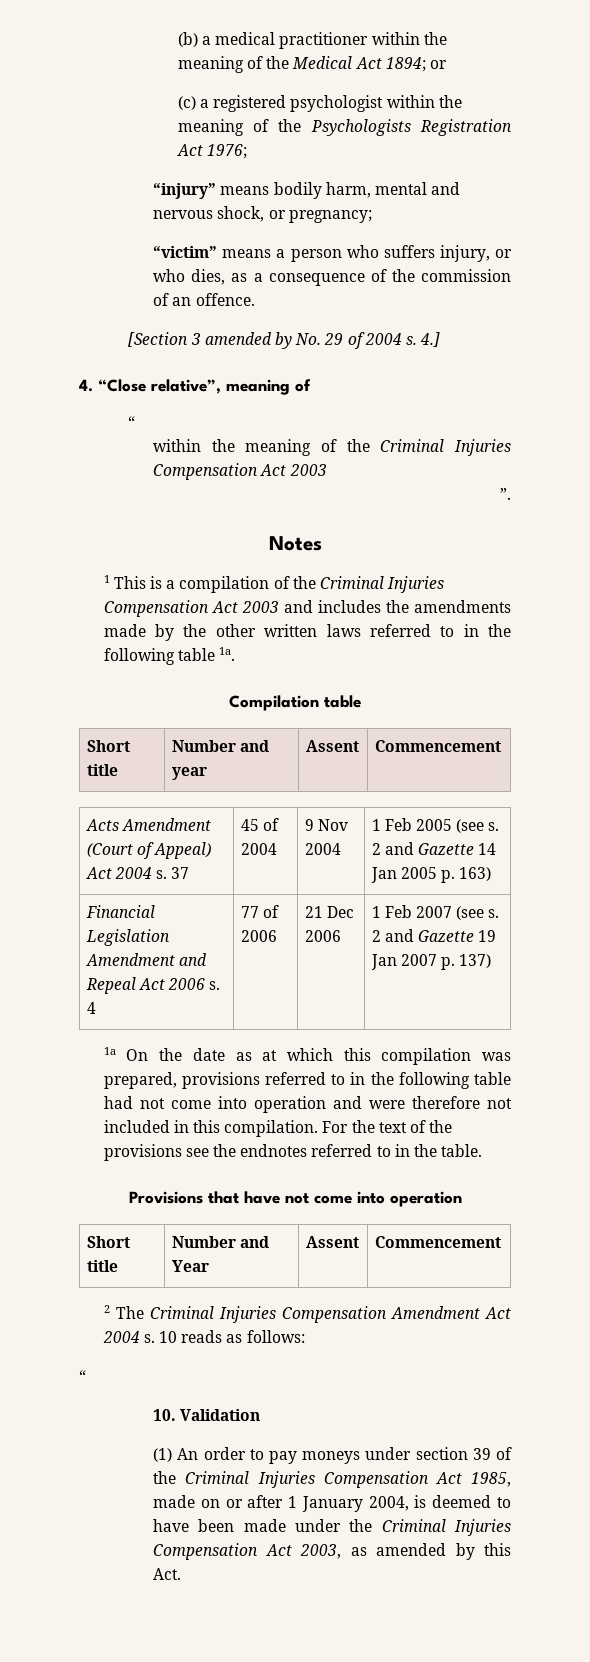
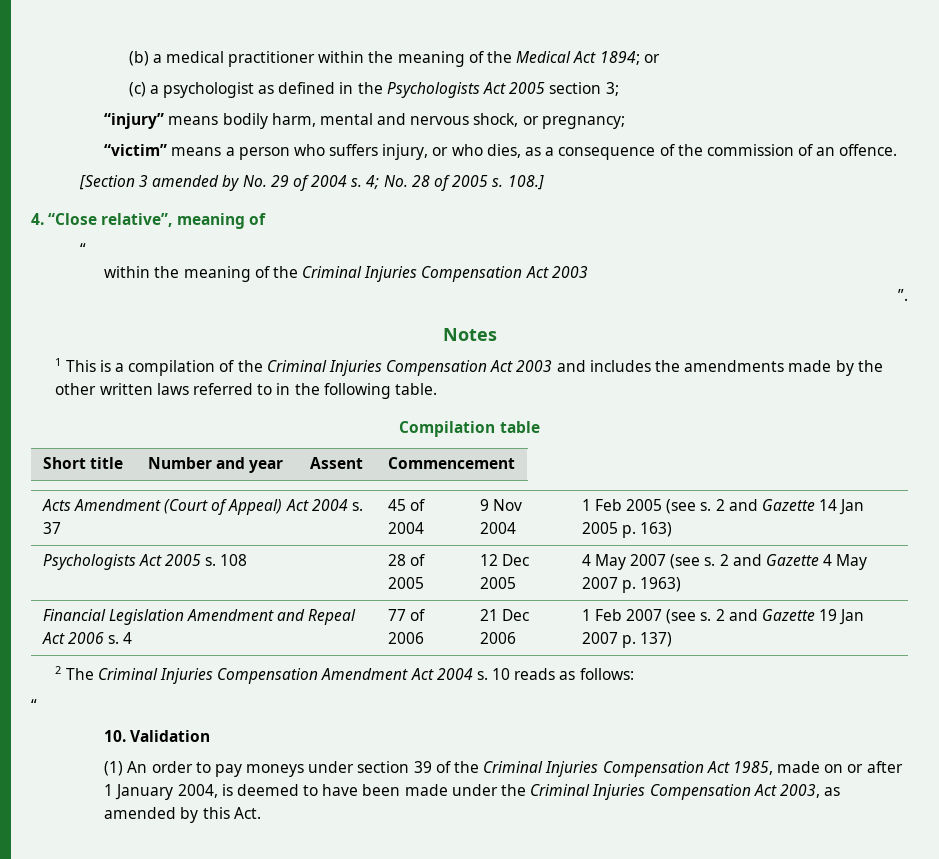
[213,95,462,112] [177,119,512,136] [176,144,248,159] registered psychologist within the meaning of the Psychologists Registration Act 1976; -> [162,82,619,98] psychologist as defined in the Psychologists Act 2005 section 3;
[420,332,441,347] 4.] -> [366,175,544,191] 4; No. 28 of 2005 s. 108.]
[177,647,236,661] table 1a. -> [394,383,437,395] table.
(492, 874) none -> [42,554,248,570] [387,554,425,566] [387,577,424,589] [479,554,529,566] [479,577,516,589] [581,554,868,570] [581,577,682,593] // Psychologists Act 2005 s. 108 | 28 of 2005 | 12 Dec 2005 | 4 May 2007 (see s. 2 and Gazette 4 May 2007 p. 1963)
[103,1047,511,1065] [103,1072,511,1089] [103,1096,512,1113] [103,1120,453,1137] [103,1144,483,1161] [128,1191,462,1207] [86,1236,130,1248] [86,1260,118,1272] [171,1236,269,1248] [171,1260,209,1272] [305,1236,359,1248] [374,1236,501,1248] // 1a On the date as at which this compilation was prepared, provisions referred to in the following table had not come into operation and were therefore not included in this compilation. For the text of the provisions see the endnotes referred to in the table. // Provisions that have not come into operation // Short title | Number and Year | Assent | Commencement -> (673, 639) none

